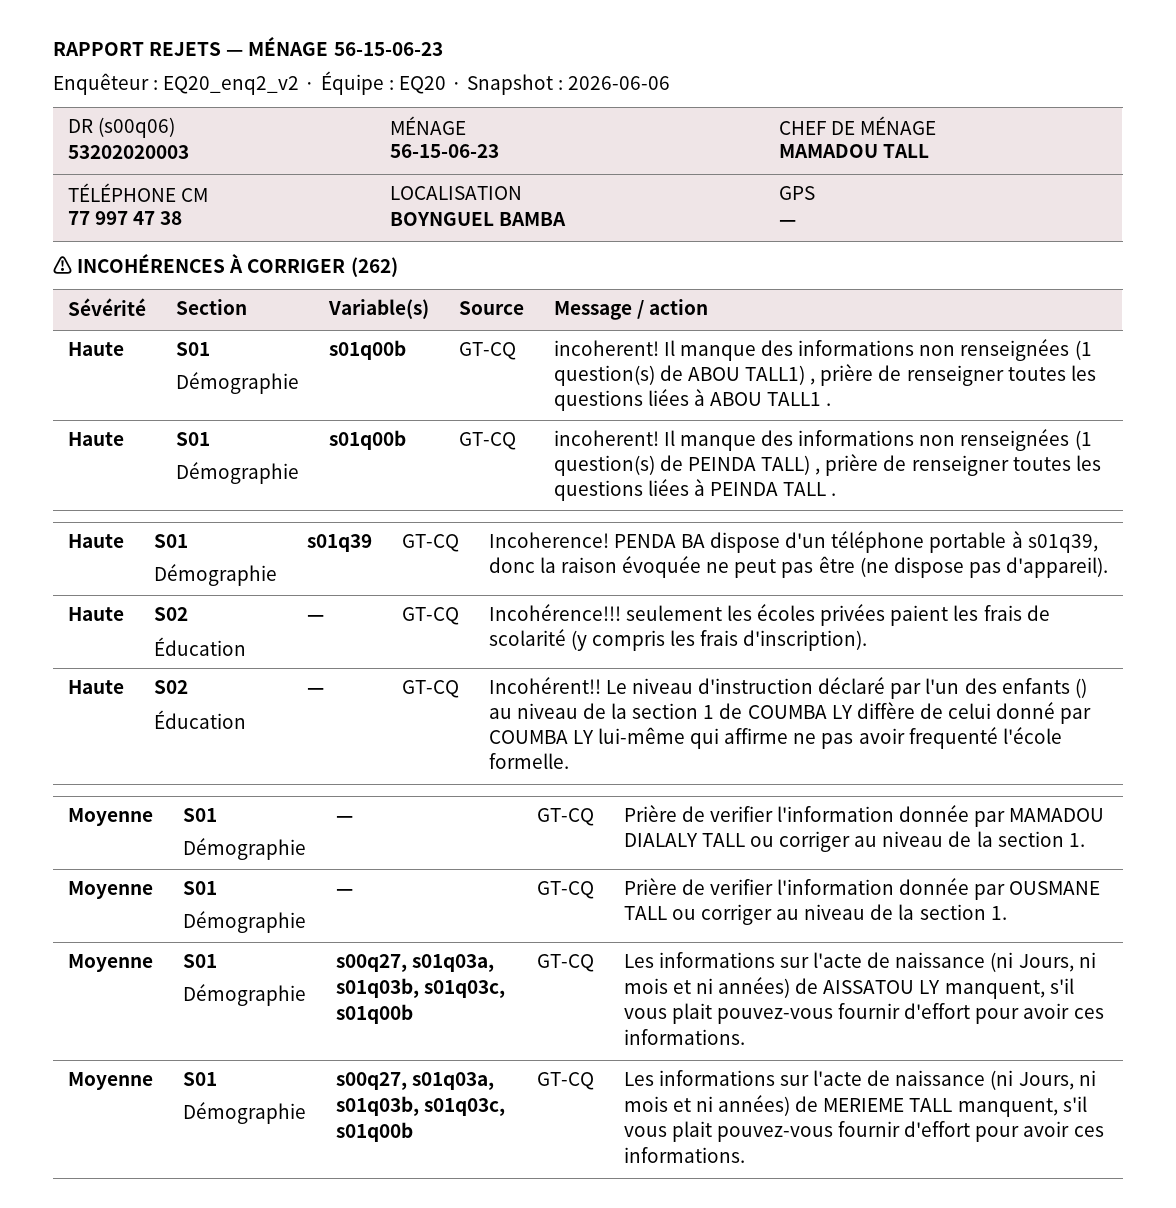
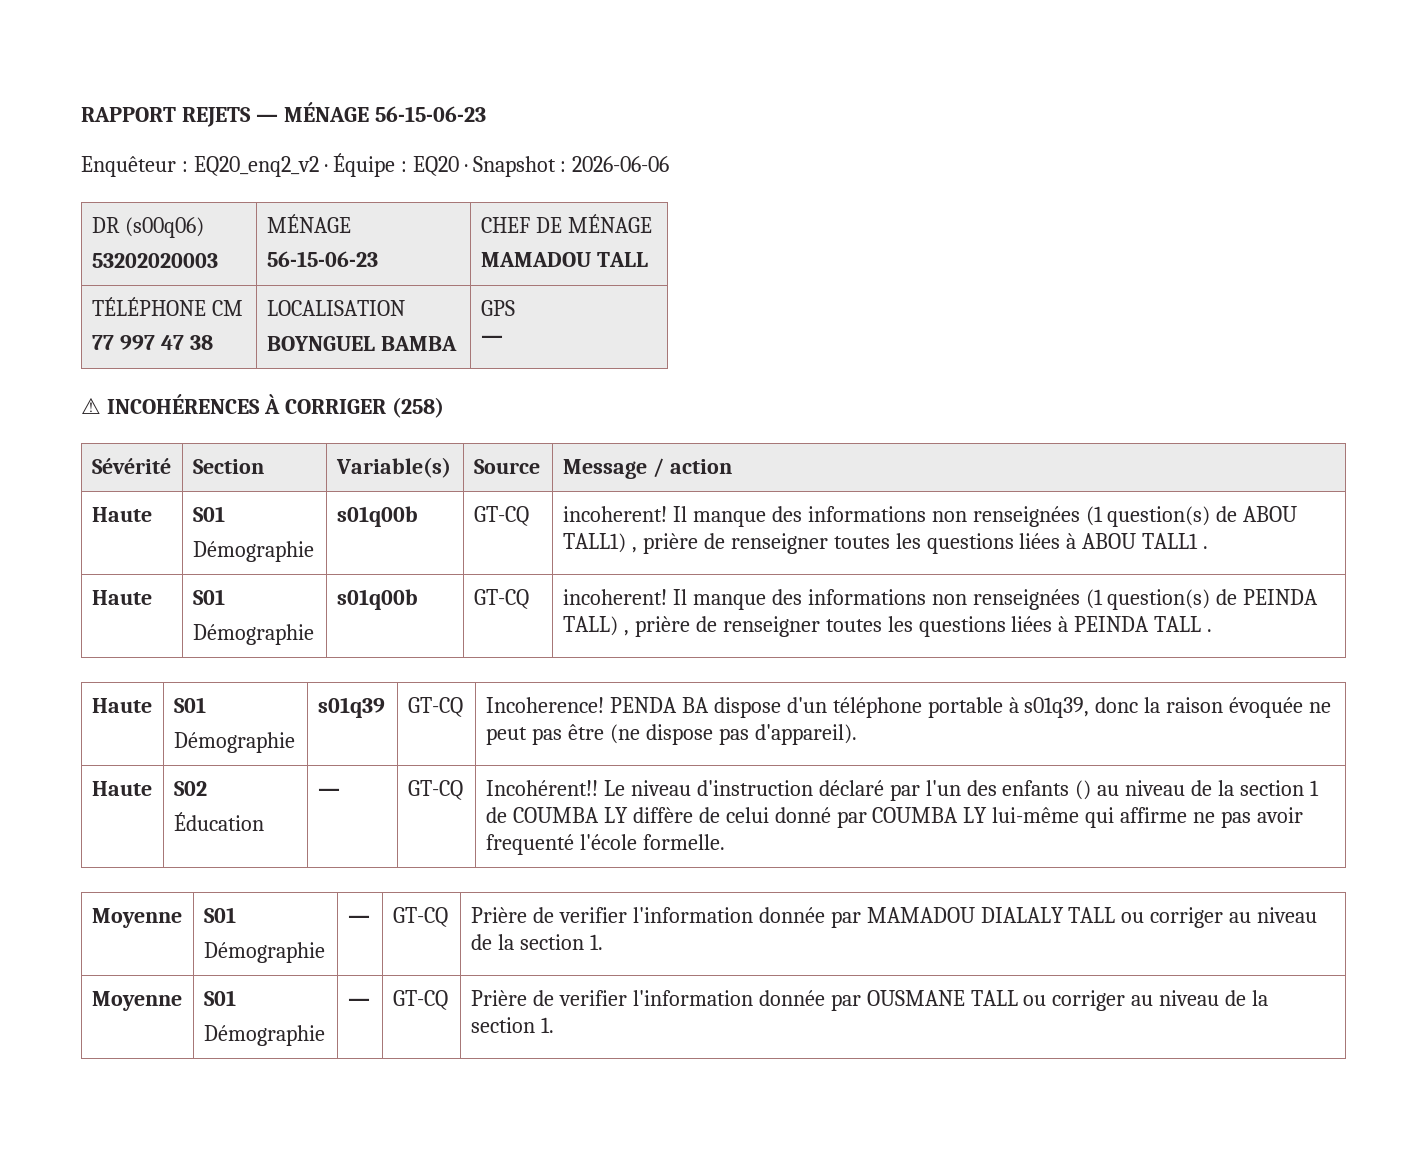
[350,257,398,277] (262) -> [391,397,444,418] (258)
[153,637,246,656] [306,615,324,621] [401,607,459,625] [488,604,1050,626] [488,629,868,651] [67,680,124,694] [153,680,188,694] // Éducation | — | GT-CQ | Incohérence!!! seulement les écoles privées paient les frais de scolarité (y compris les frais d'inscription). // Haute | S02 -> (207, 788) none
[67,954,153,972] [182,954,217,968] [182,984,306,1006] [335,954,494,972] [335,978,505,998] [335,1004,413,1024] [536,954,594,972] [623,952,1096,972] [623,977,1074,999] [623,1003,1104,1024] [623,1029,745,1045] [67,1072,153,1090] [182,1072,217,1086] [182,1102,306,1124] [335,1072,494,1090] [335,1096,505,1116] [335,1122,413,1142] [536,1072,594,1090] [623,1070,1096,1090] [623,1095,1087,1117] [623,1121,1104,1142] [623,1147,745,1163] // Moyenne | S01 // Démographie | s00q27, s01q03a, s01q03b, s01q03c, s01q00b | GT-CQ | Les informations sur l'acte de naissance (ni Jours, ni mois et ni années) de AISSATOU LY manquent, s'il vous plait pouvez-vous fournir d'effort pour avoir ces informations. // Moyenne | S01 // Démographie | s00q27, s01q03a, s01q03b, s01q03c, s01q00b | GT-CQ | Les informations sur l'acte de naissance (ni Jours, ni mois et ni années) de MERIEME TALL manquent, s'il vous plait pouvez-vous fournir d'effort pour avoir ces informations. -> (554, 1025) none

